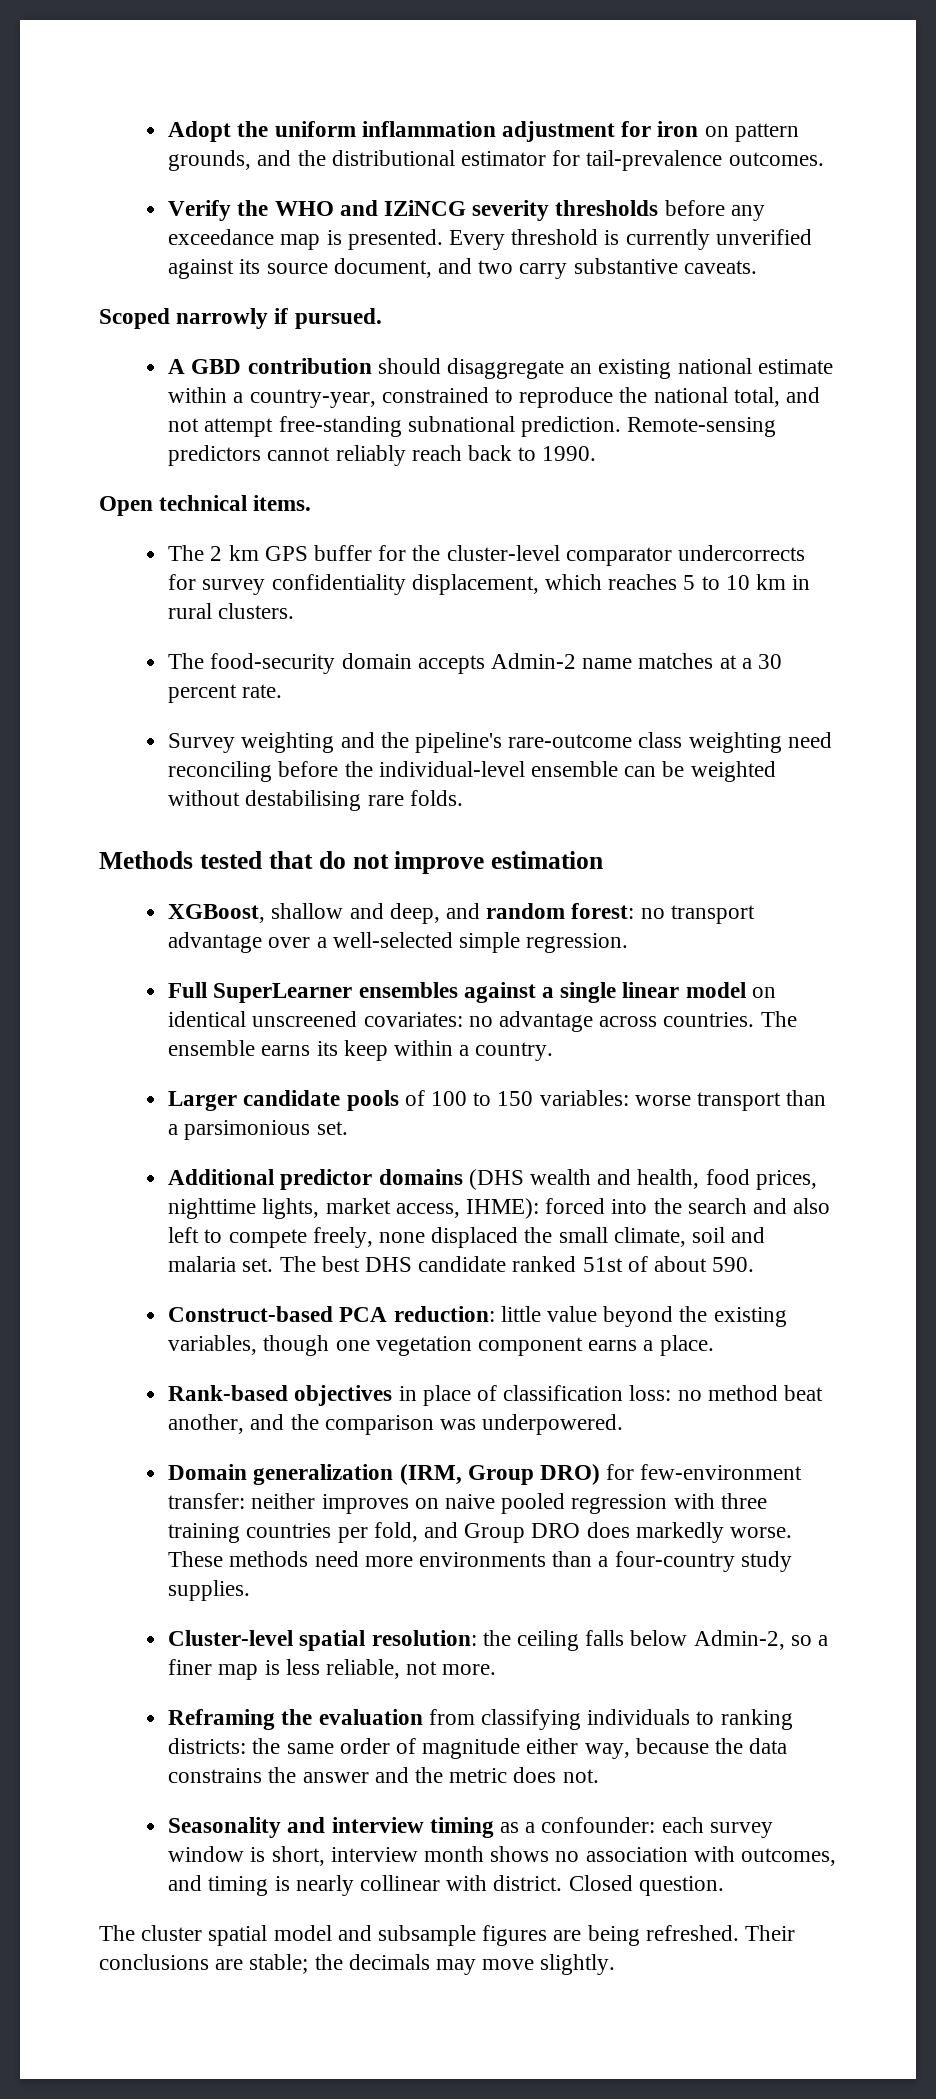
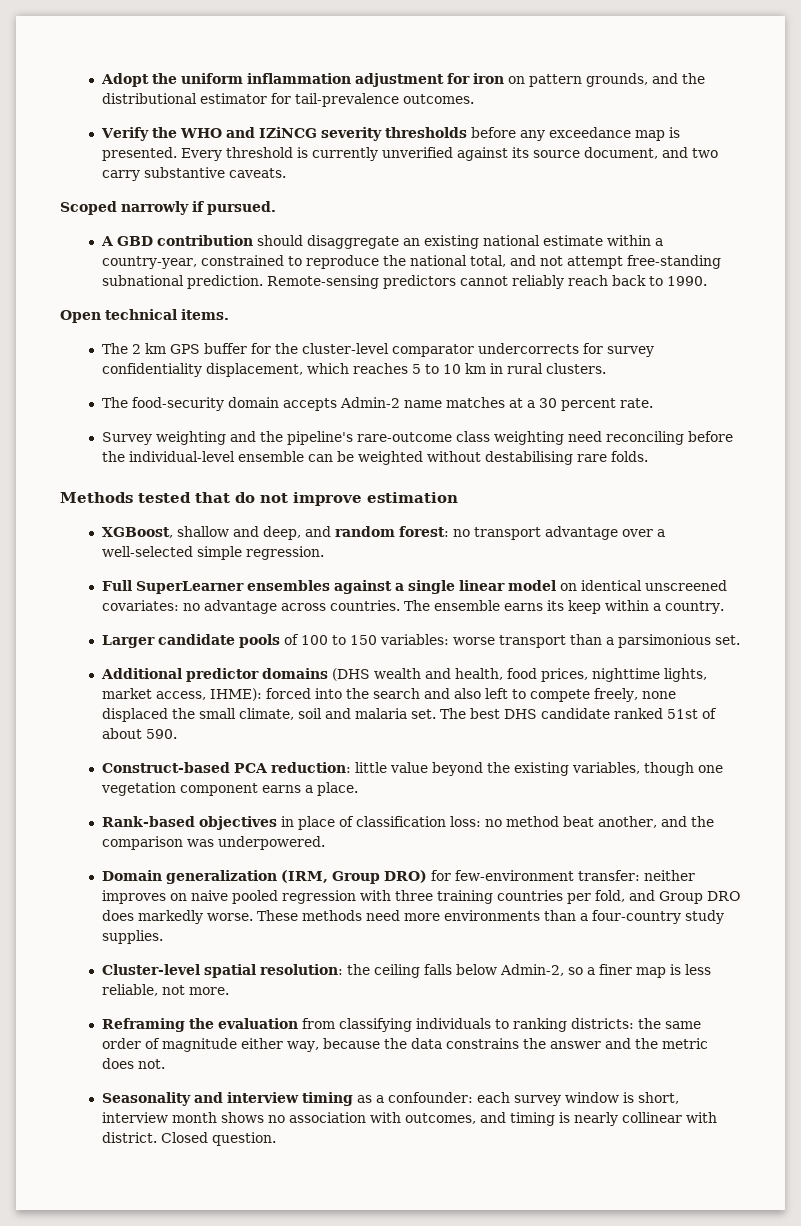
[99,1925,796,1946] [99,1954,616,1975] // The cluster spatial model and subsample figures are being refreshed. Their conclusions are stable; the decimals may move slightly. -> (276, 1139) none

